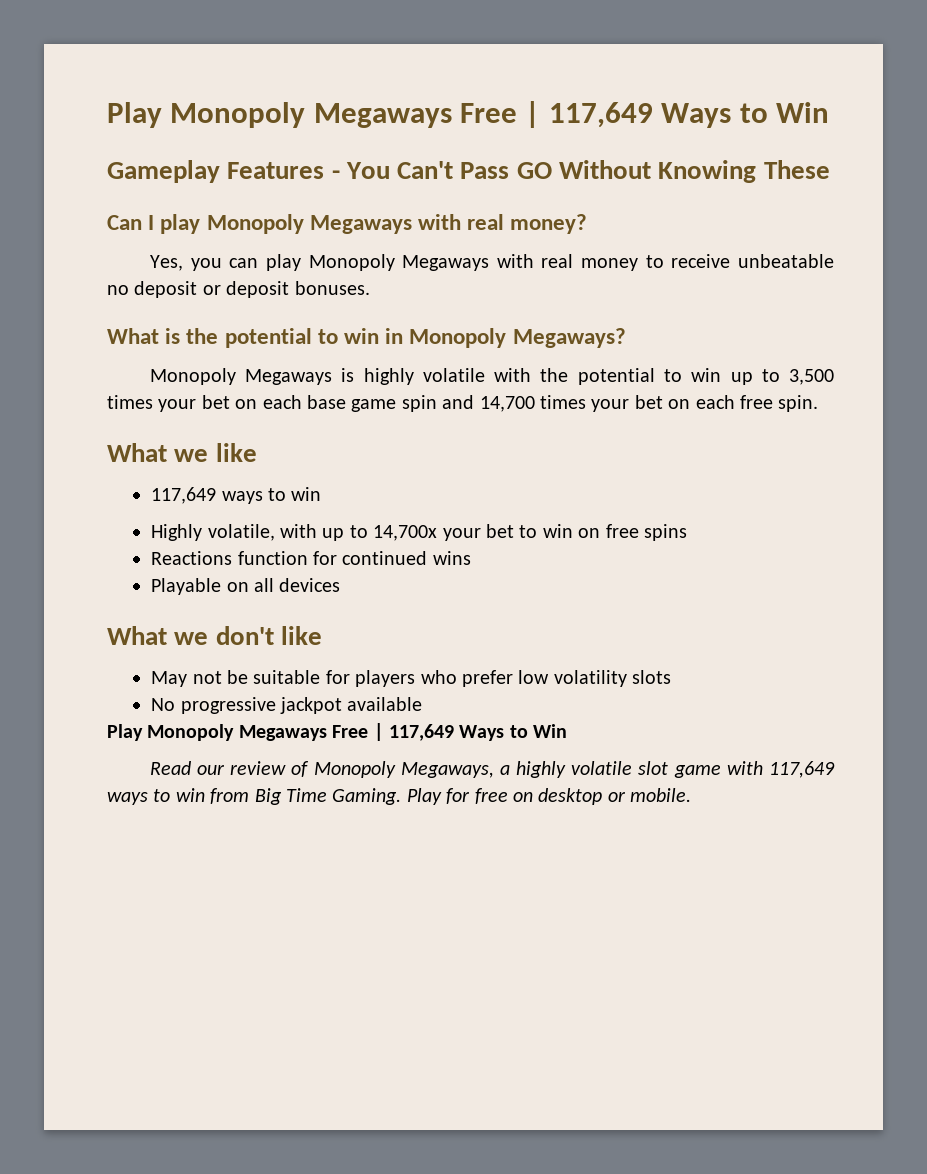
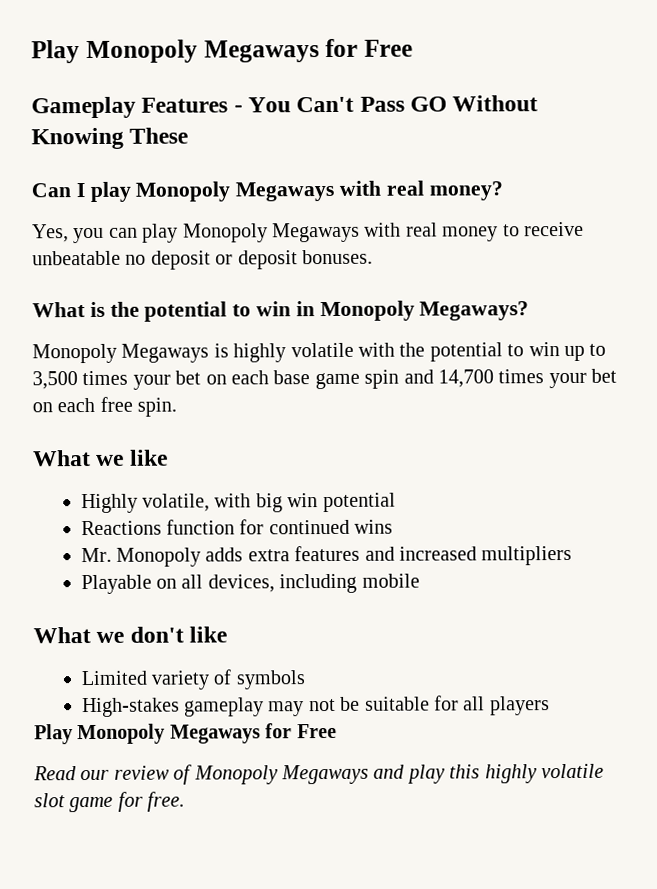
[107,101,829,128] Play Monopoly Megaways Free | 117,649 Ways to Win -> [31,38,413,64] Play Monopoly Megaways for Free
[151,487,322,504] // 117,649 ways to win -> (168, 457) none
[322,524,687,541] up to 14,700x your bet to win on free spins -> [255,492,396,513] big win potential
(471, 558) none -> [80,545,573,567] // Mr. Monopoly adds extra features and increased multipliers
[279,578,341,592] devices -> [207,573,420,594] devices, including mobile
[151,671,188,687] May -> [80,669,306,690] [81,697,305,718] Limited variety of symbols // High-stakes gameplay may
(350, 677) none -> [463,696,486,711] all
[420,670,672,687] [151,697,423,714] [107,723,568,741] who prefer low volatility slots // No progressive jackpot available // Play Monopoly Megaways Free | 117,649 Ways to Win -> [34,723,337,745] // Play Monopoly Megaways for Free
[400,761,835,778] [107,788,692,805] Megaways, a highly volatile slot game with 117,649 ways to win from Big Time Gaming. Play for free on desktop or mobile. -> [281,763,604,785] [34,791,186,813] Megaways and play this highly volatile slot game for free.

